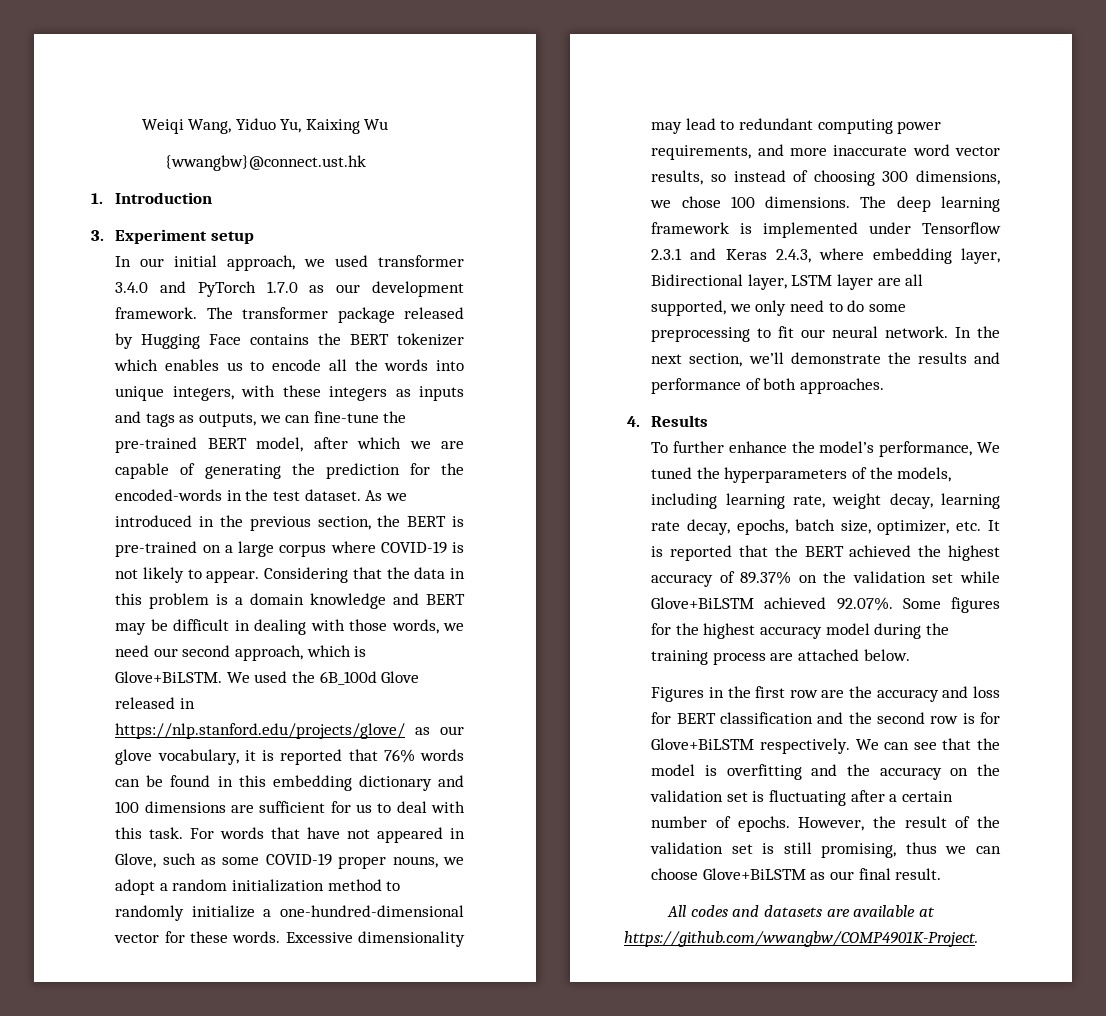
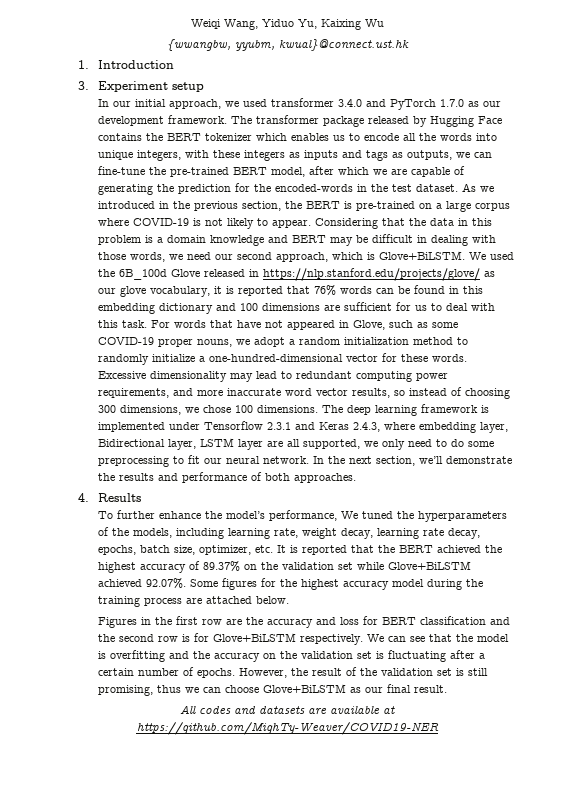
[164,155,366,171] {wwangbw}@connect.ust.hk -> [166,39,409,51] {wwangbw, yyubm, kwual}@connect.ust.hk
[624,931,978,947] https://github.com/wwangbw/COMP4901K-Project. -> [136,722,439,735] https://github.com/MighTy-Weaver/COVID19-NER

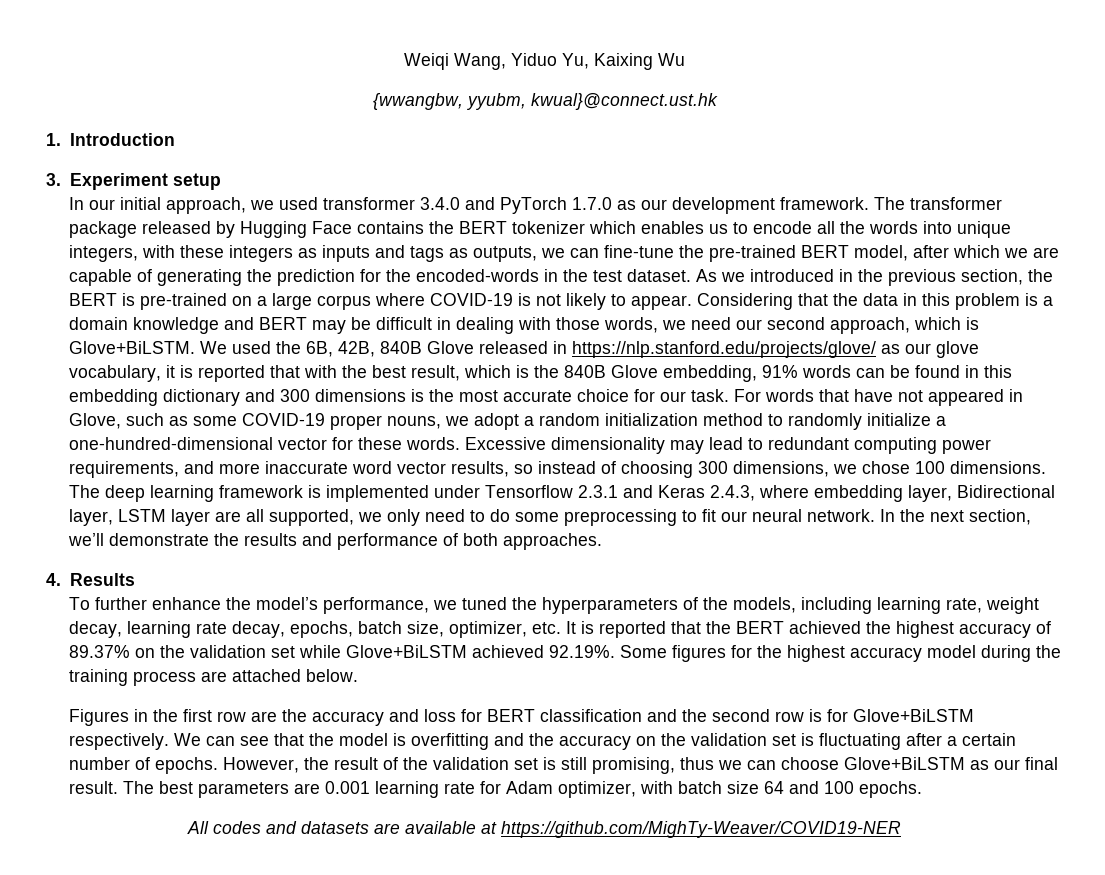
[119,269,168,280] 6B_100d -> [305,341,422,357] 6B, 42B, 840B
[314,285,337,296] 76% -> [303,365,798,382] with the best result, which is the 840B Glove embedding, 91%
[240,302,496,311] [98,320,119,328] 100 dimensions are sufficient for us to deal with this -> [279,389,686,402] 300 dimensions is the most accurate choice for our
[341,511,359,519] We -> [432,600,457,610] we
[146,578,187,589] 92.07%. -> [548,645,615,658] 92.19%.
(448, 689) none -> [122,781,922,798] The best parameters are 0.001 learning rate for Adam optimizer, with batch size 64 and 100 epochs.

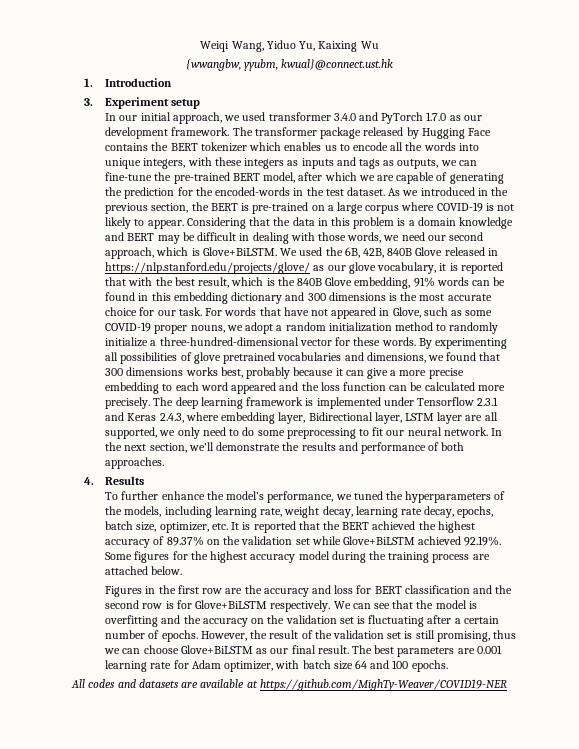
[68,437,273,450] one-hundred-dimensional -> [159,337,299,346] three-hundred-dimensional
[464,437,991,454] [68,461,1046,478] Excessive dimensionality may lead to redundant computing power requirements, and more inaccurate word vector results, so instead of choosing 300 dimensions, we chose 100 dimensions. -> [418,338,507,349] [105,352,501,364] [105,367,464,379] [105,382,505,394] [105,397,151,409] By experimenting all possibilities of glove pretrained vocabularies and dimensions, we found that 300 dimensions works best, probably because it can give a more precise embedding to each word appeared and the loss function can be calculated more precisely.

